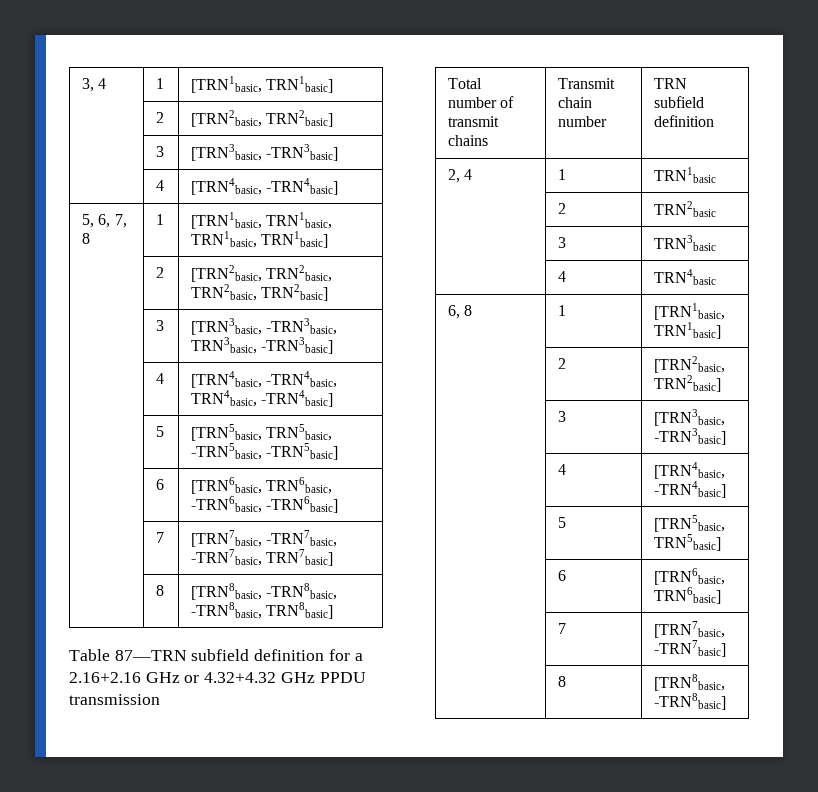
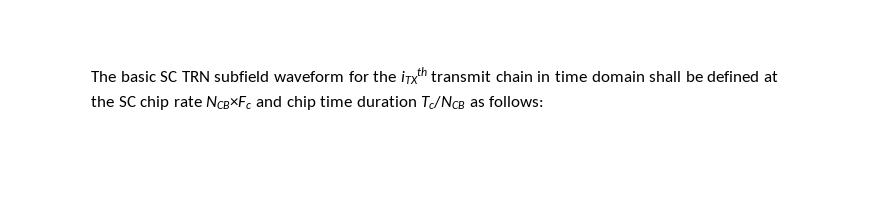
[82,78,107,92] [156,78,165,89] [191,76,334,93] [156,112,165,123] [191,110,334,127] [156,146,165,157] [191,144,339,161] [156,180,165,191] [191,178,339,195] [82,214,127,228] [82,233,91,244] [156,214,165,225] [191,212,333,229] [191,231,329,248] [156,267,165,278] [191,265,333,282] [191,284,329,301] [156,320,165,331] [191,318,338,335] [191,337,334,354] [156,373,165,384] [191,371,338,388] [191,390,334,407] [156,426,165,437] [191,424,333,441] [191,443,339,460] [156,479,165,490] [191,477,333,494] [191,496,339,513] [156,532,165,543] [191,530,338,547] [191,549,334,566] [156,585,165,596] [191,583,338,600] [191,602,334,619] [69,649,363,661] [69,672,366,683] [69,694,160,705] [448,78,483,89] [448,96,515,108] [448,116,500,127] [448,135,489,146] [558,78,616,89] [558,97,593,108] [558,116,608,127] [654,78,688,89] [654,96,705,108] [654,115,715,127] [448,169,473,183] [558,169,567,180] [654,167,717,183] [558,203,567,214] [654,201,717,217] [558,237,567,248] [654,235,717,251] [558,271,567,282] [654,269,717,285] [448,305,473,319] [558,305,567,316] [654,303,726,320] [654,322,722,339] [558,358,567,369] [654,356,726,373] [654,375,722,392] [558,411,567,422] [654,409,726,426] [654,428,727,445] [558,464,567,475] [654,462,726,479] [654,481,727,498] [558,517,567,528] [654,515,726,532] [654,534,722,551] [558,570,567,581] [654,568,726,585] [654,587,722,604] [558,623,567,634] [654,621,726,638] [654,640,727,657] [558,676,567,687] [654,674,726,691] [654,693,727,710] 3, 4 | 1 | [TRN1basic, TRN1basic] // | 2 | [TRN2basic, TRN2basic] // | 3 | [TRN3basic, -TRN3basic] // | 4 | [TRN4basic, -TRN4basic] // 5, 6, 7, 8 | 1 | [TRN1basic, TRN1basic, TRN1basic, TRN1basic] // | 2 | [TRN2basic, TRN2basic, TRN2basic, TRN2basic] // | 3 | [TRN3basic, -TRN3basic, TRN3basic, -TRN3basic] // | 4 | [TRN4basic, -TRN4basic, TRN4basic, -TRN4basic] // | 5 | [TRN5basic, TRN5basic, -TRN5basic, -TRN5basic] // | 6 | [TRN6basic, TRN6basic, -TRN6basic, -TRN6basic] // | 7 | [TRN7basic, -TRN7basic, -TRN7basic, TRN7basic] // | 8 | [TRN8basic, -TRN8basic, -TRN8basic, TRN8basic] // Table 87—TRN subfield definition for a 2.16+2.16 GHz or 4.32+4.32 GHz PPDU transmission // Total number of transmit chains | Transmit chain number | TRN subfield definition // 2, 4 | 1 | TRN1basic // | 2 | TRN2basic // | 3 | TRN3basic // | 4 | TRN4basic // 6, 8 | 1 | [TRN1basic, TRN1basic] // | 2 | [TRN2basic, TRN2basic] // | 3 | [TRN3basic, -TRN3basic] // | 4 | [TRN4basic, -TRN4basic] // | 5 | [TRN5basic, TRN5basic] // | 6 | [TRN6basic, TRN6basic] // | 7 | [TRN7basic, -TRN7basic] // | 8 | [TRN8basic, -TRN8basic] -> [91,67,779,84] [91,96,545,110] The basic SC TRN subfield waveform for the iTXth transmit chain in time domain shall be defined at the SC chip rate NCB×Fc and chip time duration Tc/NCB as follows:

